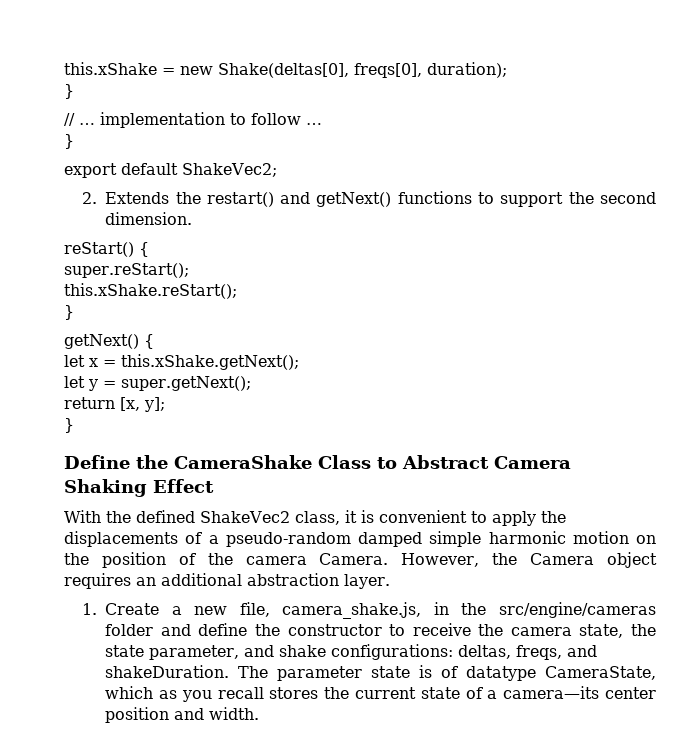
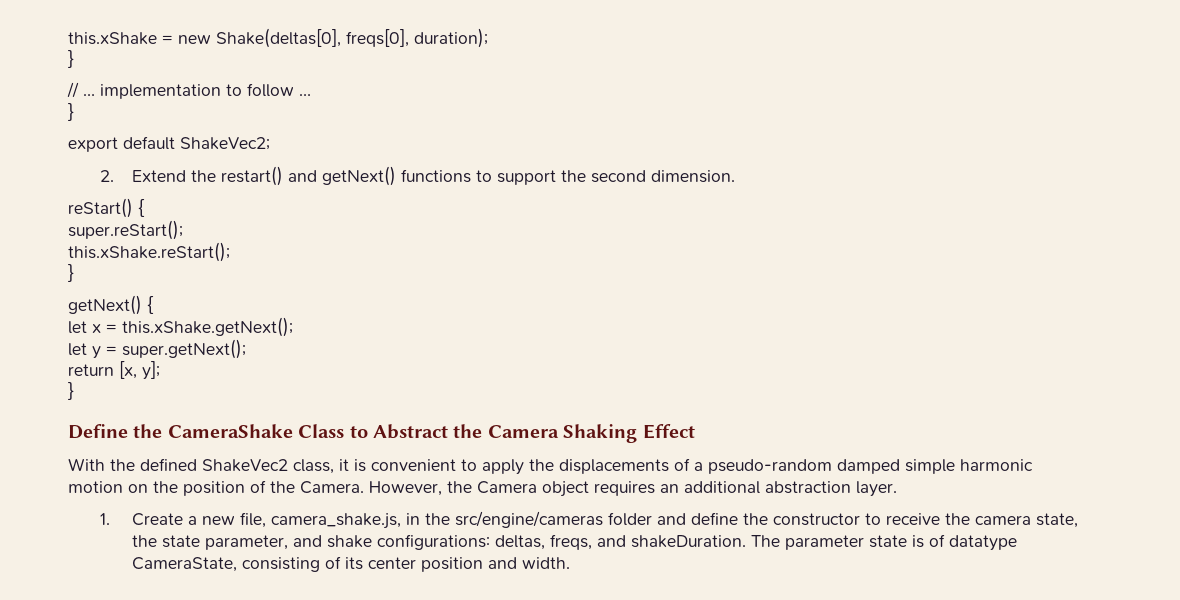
[105,192,170,204] Extends -> [132,170,187,182] Extend
(489, 462) none -> [453,424,483,438] the
[245,556,307,565] camera -> (295, 487) none
[105,686,600,702] which as you recall stores the current state of a camera—its -> [242,556,364,572] consisting of its

